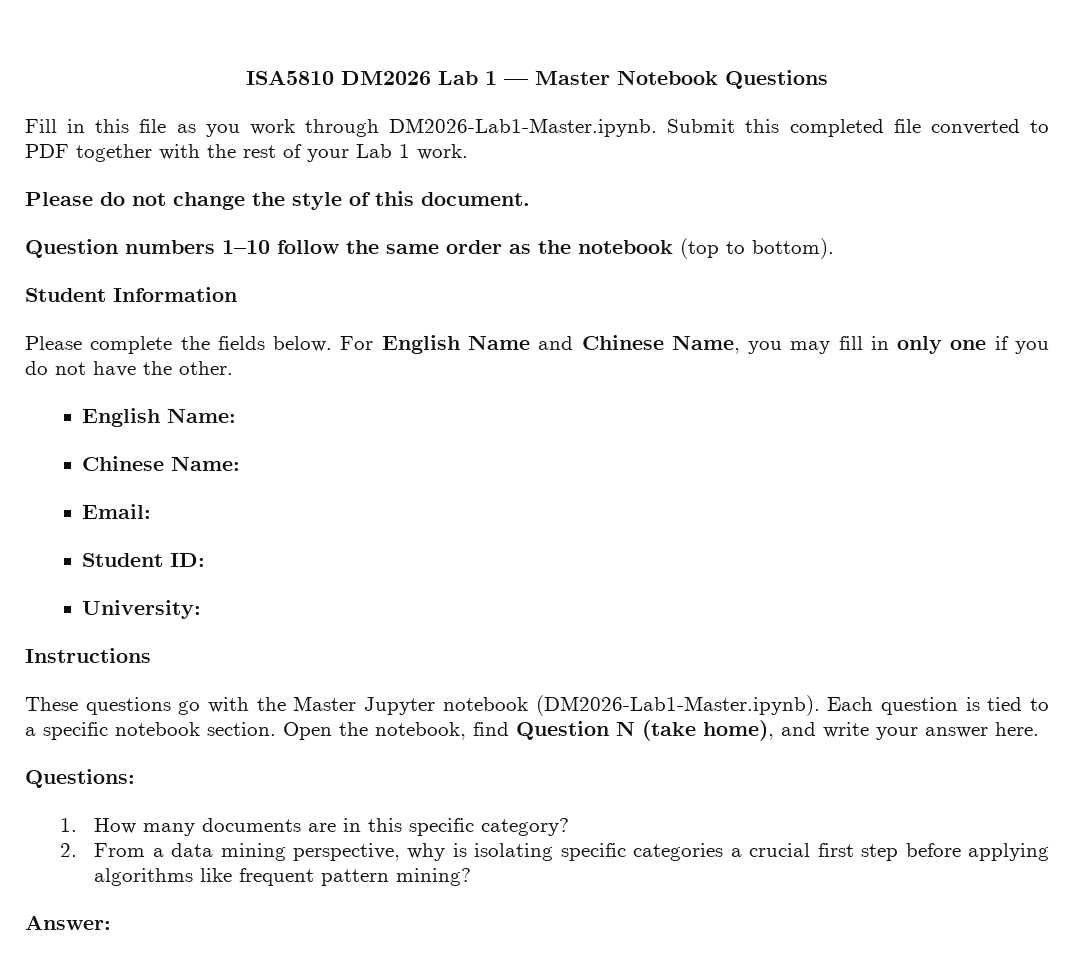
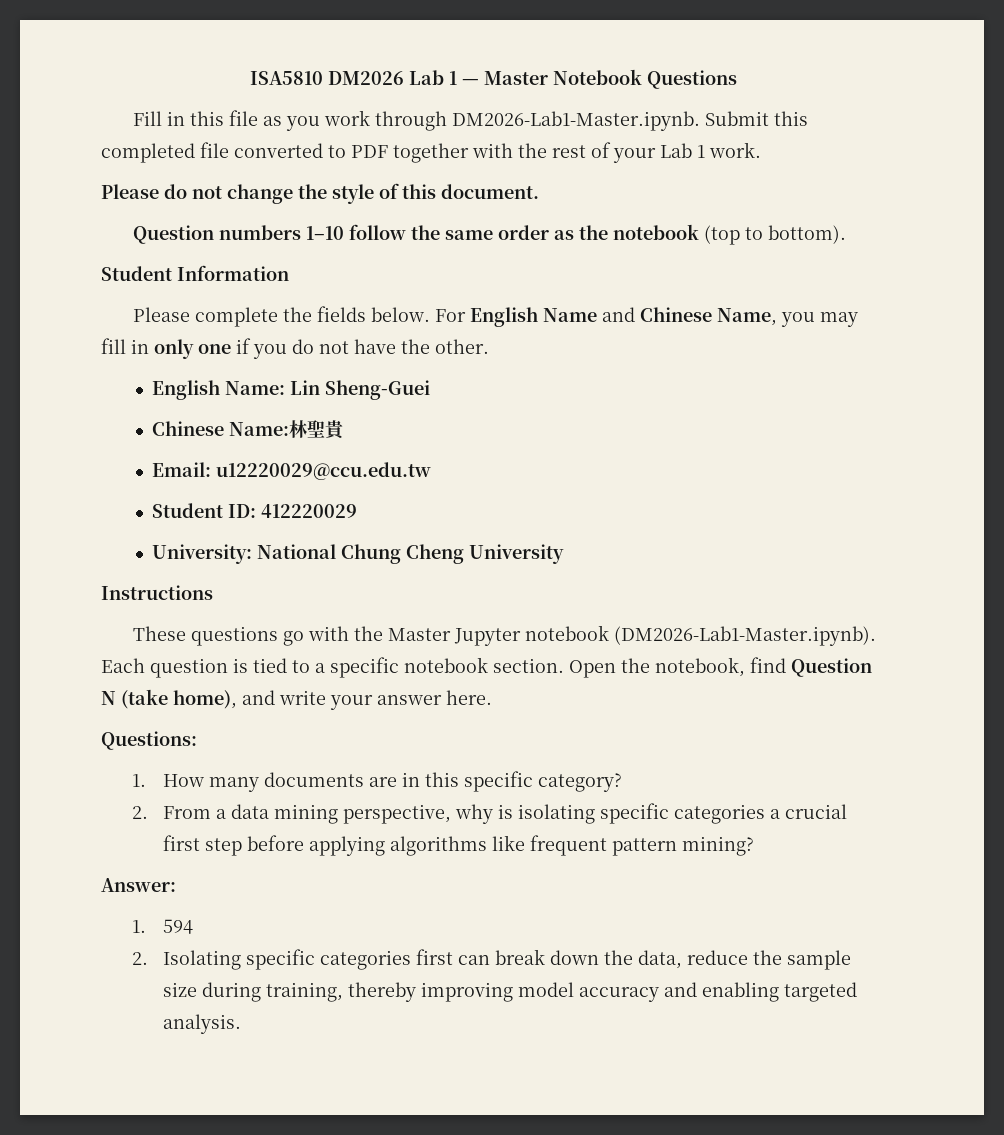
(237, 415) none -> [289,380,430,400] Lin Sheng-Guei
(241, 463) none -> [288,420,346,440] 林聖貴
(152, 511) none -> [215,462,431,480] u12220029@ccu.edu.tw
(206, 560) none -> [260,504,357,518] 412220029
(202, 609) none -> [256,544,564,564] National Chung Cheng University
(111, 922) none -> [132,919,194,934] [132,949,852,970] [163,982,858,1002] [163,1014,242,1034] // 1. 594 // 2. Isolating specific categories first can break down the data, reduce the sample size during training, thereby improving model accuracy and enabling targeted analysis.

